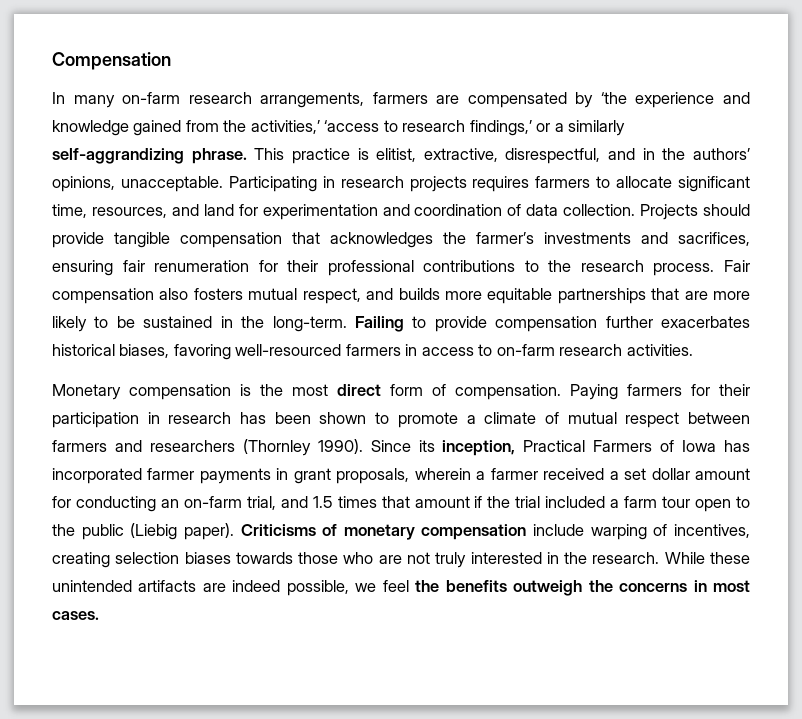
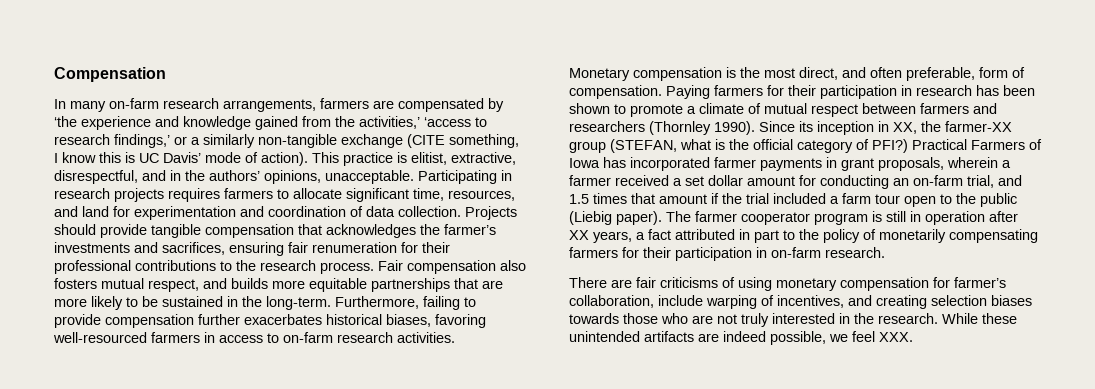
[52,148,247,164] self-aggrandizing phrase. -> [258,134,519,148] [54,152,308,166] non-tangible exchange (CITE something, I know this is UC Davis’ mode of action).
[354,316,404,332] Failing -> [335,296,460,310] Furthermore, failing
[337,384,381,396] direct -> [799,67,975,81] direct, and often preferable,
[442,440,516,456] inception, -> [817,121,1012,135] [569,139,908,153] inception in XX, the farmer-XX group (STEFAN, what is the official category of PFI?)
[240,524,527,540] Criticisms of monetary compensation -> [666,211,1018,225] [569,229,1038,243] [569,247,885,261] [569,277,1006,291] [569,295,654,308] The farmer cooperator program is still in operation after XX years, a fact attributed in part to the policy of monetarily compensating farmers for their participation in on-farm research. // There are fair criticisms of using monetary compensation for farmer’s collaboration,
(750, 531) none -> [848,295,872,306] and
[415,580,750,596] [52,611,99,620] the benefits outweigh the concerns in most cases. -> [879,332,913,342] XXX.

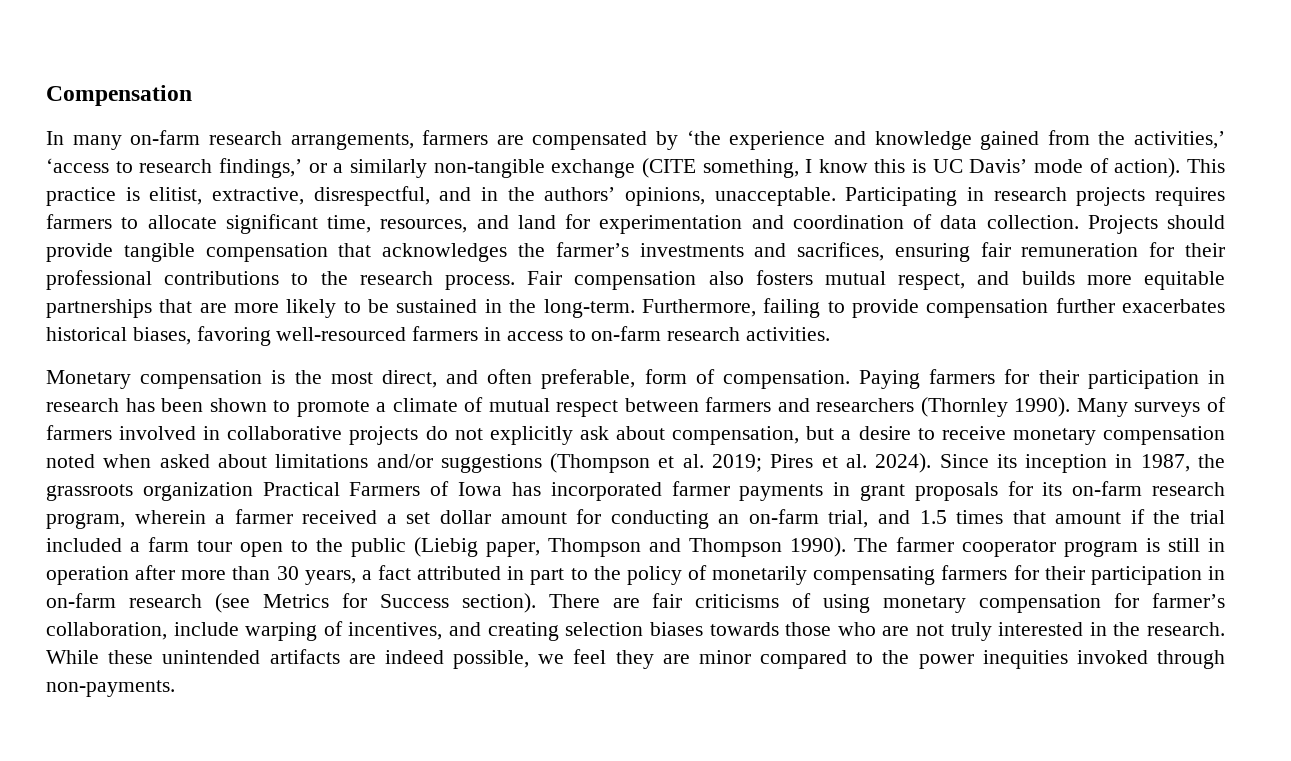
[312,242,397,253] renumeration -> [1021,243,1139,257] remuneration
[759,121,1012,135] [569,139,908,153] Since its inception in XX, the farmer-XX group (STEFAN, what is the official category of PFI?) -> [1076,397,1226,417] [46,425,1225,445] [46,453,1225,473] [46,482,253,501] Many surveys of farmers involved in collaborative projects do not explicitly ask about compensation, but a desire to receive monetary compensation noted when asked about limitations and/or suggestions (Thompson et al. 2019; Pires et al. 2024). Since its inception in 1987, the grassroots organization
[878,157,944,171] proposals, -> [914,481,1225,501] [46,513,125,529] proposals for its on-farm research program,
[616,211,662,225] paper). -> [486,537,846,557] paper, Thompson and Thompson 1990).
[569,230,589,240] XX -> [181,566,299,580] more than 30
[825,247,885,258] research. // -> [128,593,536,613] research (see Metrics for Success section).
[879,332,913,342] XXX. -> [615,650,1225,669] [46,680,175,697] they are minor compared to the power inequities invoked through non-payments.

